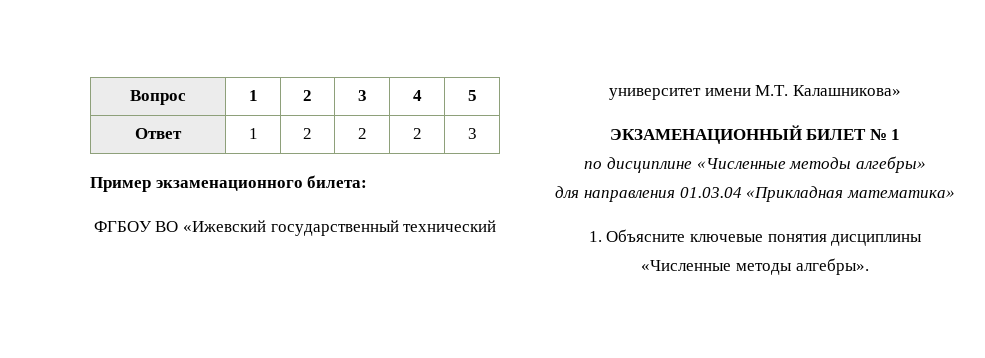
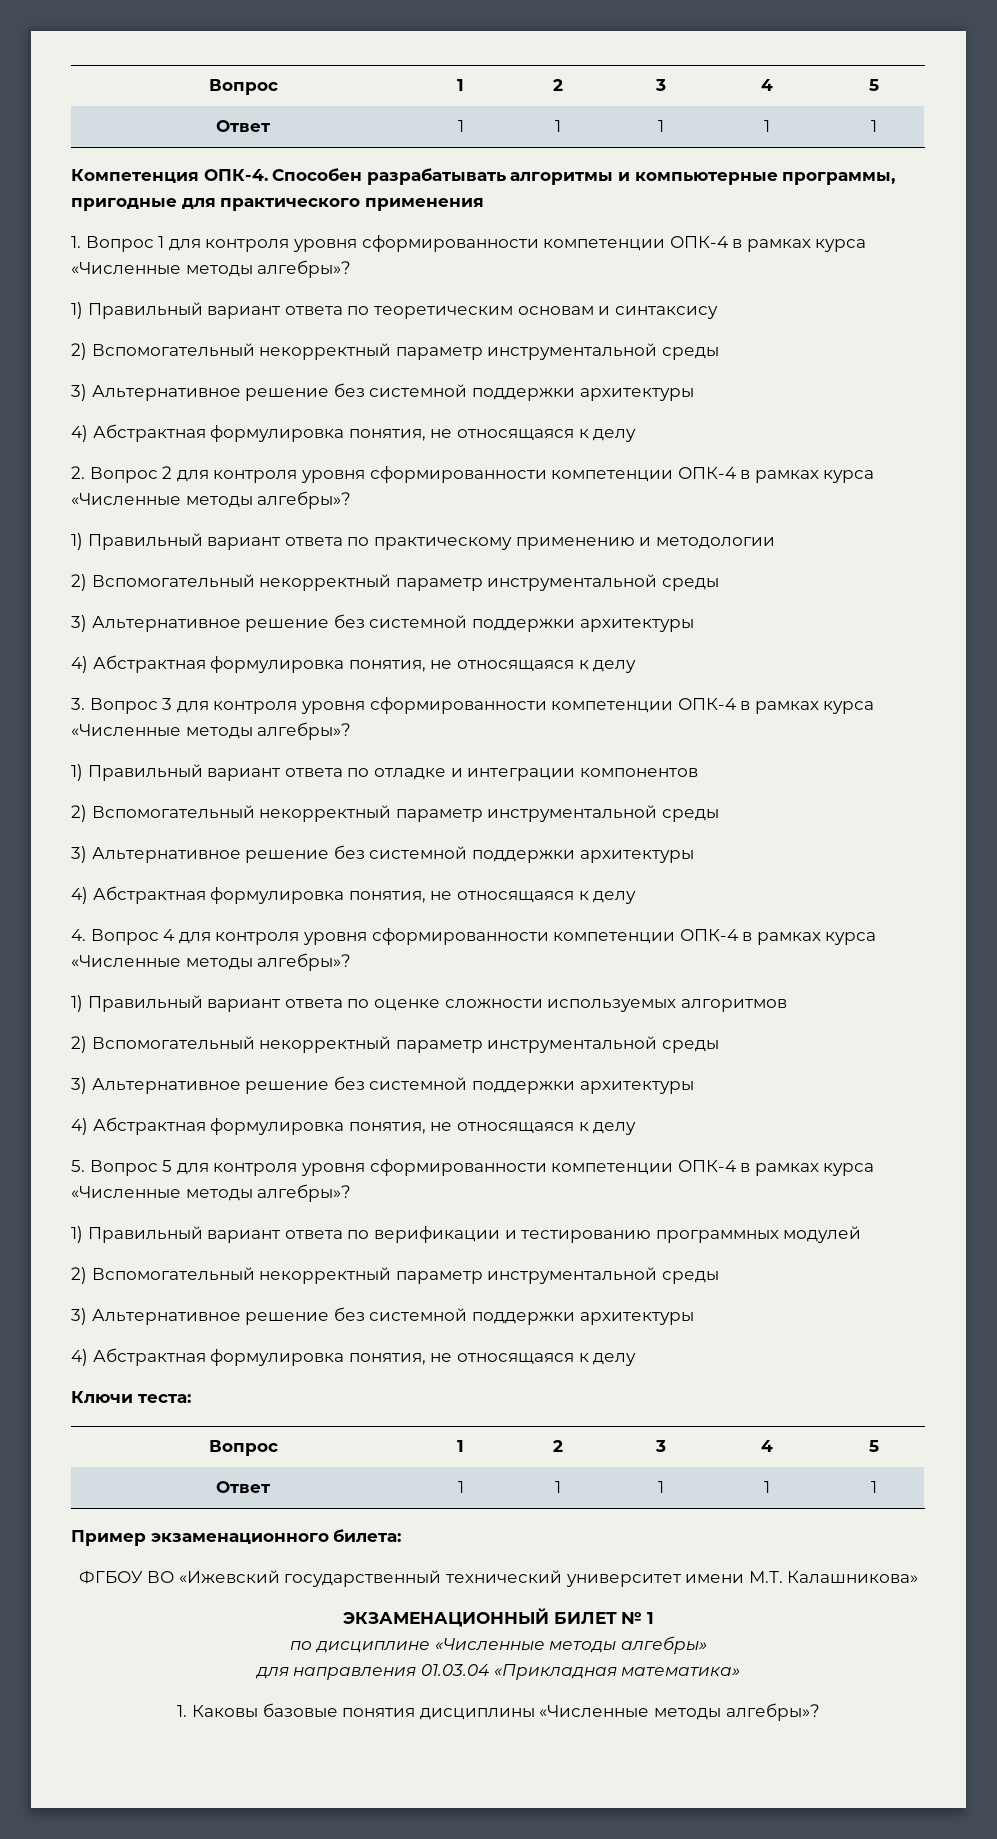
[130,90,186,105] [248,90,258,101] [303,90,312,101] [357,90,367,101] [412,90,422,101] [467,90,477,101] [135,128,182,139] [248,128,258,139] [303,128,312,139] [357,128,367,139] [412,128,422,139] [467,128,477,139] Вопрос | 1 | 2 | 3 | 4 | 5 // Ответ | 1 | 2 | 2 | 2 | 3 -> [208,79,278,95] [457,79,464,91] [553,79,563,91] [654,79,666,91] [761,79,773,91] [868,79,879,91] [216,120,270,132] [457,120,464,132] [555,120,561,132] [657,120,664,132] [764,120,770,132] [870,120,877,132] [71,168,896,185] [71,198,484,211] [71,235,867,252] [71,260,352,278] [71,302,718,319] [71,343,719,360] [71,383,694,401] [71,424,637,442] [71,466,875,483] [71,491,352,509] [71,533,775,550] [71,574,719,591] [71,614,694,632] [71,655,637,673] [71,697,875,714] [71,722,352,740] [71,764,698,781] [71,805,719,822] [71,845,694,863] [71,886,637,904] [71,928,877,945] [71,953,352,971] [71,995,787,1012] [71,1036,719,1053] [71,1076,694,1094] [71,1117,637,1135] [71,1159,875,1176] [71,1184,352,1202] [71,1226,862,1243] [71,1267,719,1284] [71,1307,694,1325] [71,1348,637,1366] [71,1391,191,1403] [208,1440,278,1456] [457,1440,464,1452] [553,1440,563,1452] [654,1440,666,1452] [761,1440,773,1452] [868,1440,879,1452] [216,1481,270,1493] [457,1481,464,1493] [555,1481,561,1493] [657,1481,664,1493] [764,1481,770,1493] [870,1481,877,1493] Вопрос | 1 | 2 | 3 | 4 | 5 // Ответ | 1 | 1 | 1 | 1 | 1 // Компетенция ОПК-4. Способен разрабатывать алгоритмы и компьютерные программы, пригодные для практического применения // 1. Вопрос 1 для контроля уровня сформированности компетенции ОПК-4 в рамках курса «Численные методы алгебры»? // 1) Правильный вариант ответа по теоретическим основам и синтаксису // 2) Вспомогательный некорректный параметр инструментальной среды // 3) Альтернативное решение без системной поддержки архитектуры // 4) Абстрактная формулировка понятия, не относящаяся к делу // 2. Вопрос 2 для контроля уровня сформированности компетенции ОПК-4 в рамках курса «Численные методы алгебры»? // 1) Правильный вариант ответа по практическому применению и методологии // 2) Вспомогательный некорректный параметр инструментальной среды // 3) Альтернативное решение без системной поддержки архитектуры // 4) Абстрактная формулировка понятия, не относящаяся к делу // 3. Вопрос 3 для контроля уровня сформированности компетенции ОПК-4 в рамках курса «Численные методы алгебры»? // 1) Правильный вариант ответа по отладке и интеграции компонентов // 2) Вспомогательный некорректный параметр инструментальной среды // 3) Альтернативное решение без системной поддержки архитектуры // 4) Абстрактная формулировка понятия, не относящаяся к делу // 4. Вопрос 4 для контроля уровня сформированности компетенции ОПК-4 в рамках курса «Численные методы алгебры»? // 1) Правильный вариант ответа по оценке сложности используемых алгоритмов // 2) Вспомогательный некорректный параметр инструментальной среды // 3) Альтернативное решение без системной поддержки архитектуры // 4) Абстрактная формулировка понятия, не относящаяся к делу // 5. Вопрос 5 для контроля уровня сформированности компетенции ОПК-4 в рамках курса «Численные методы алгебры»? // 1) Правильный вариант ответа по верификации и тестированию программных модулей // 2) Вспомогательный некорректный параметр инструментальной среды // 3) Альтернативное решение без системной поддержки архитектуры // 4) Абстрактная формулировка понятия, не относящаяся к делу // Ключи теста: // Вопрос | 1 | 2 | 3 | 4 | 5 // Ответ | 1 | 1 | 1 | 1 | 1
[606,229,763,242] Объясните ключевые -> [192,1703,338,1718] Каковы базовые
[795,258,869,275] алгебры». -> [725,1703,820,1721] алгебры»?

